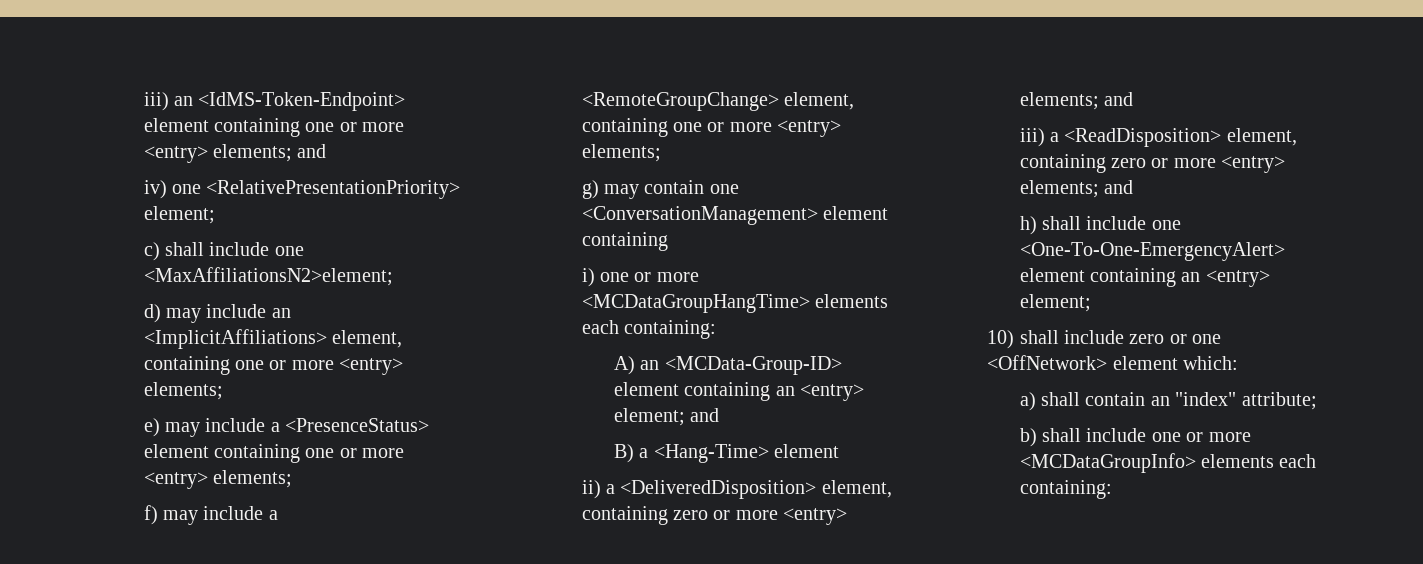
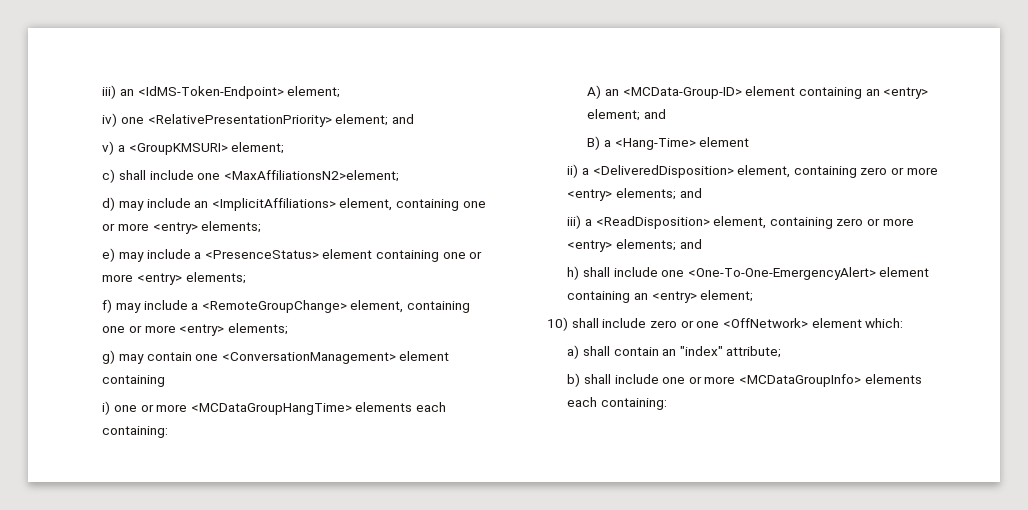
[143,118,405,137] [143,144,327,163] element containing one or more <entry> elements; and -> [287,86,341,98] element;
(215, 215) none -> [391,114,414,124] [102,141,285,155] and // v) a <GroupKMSURI> element;

